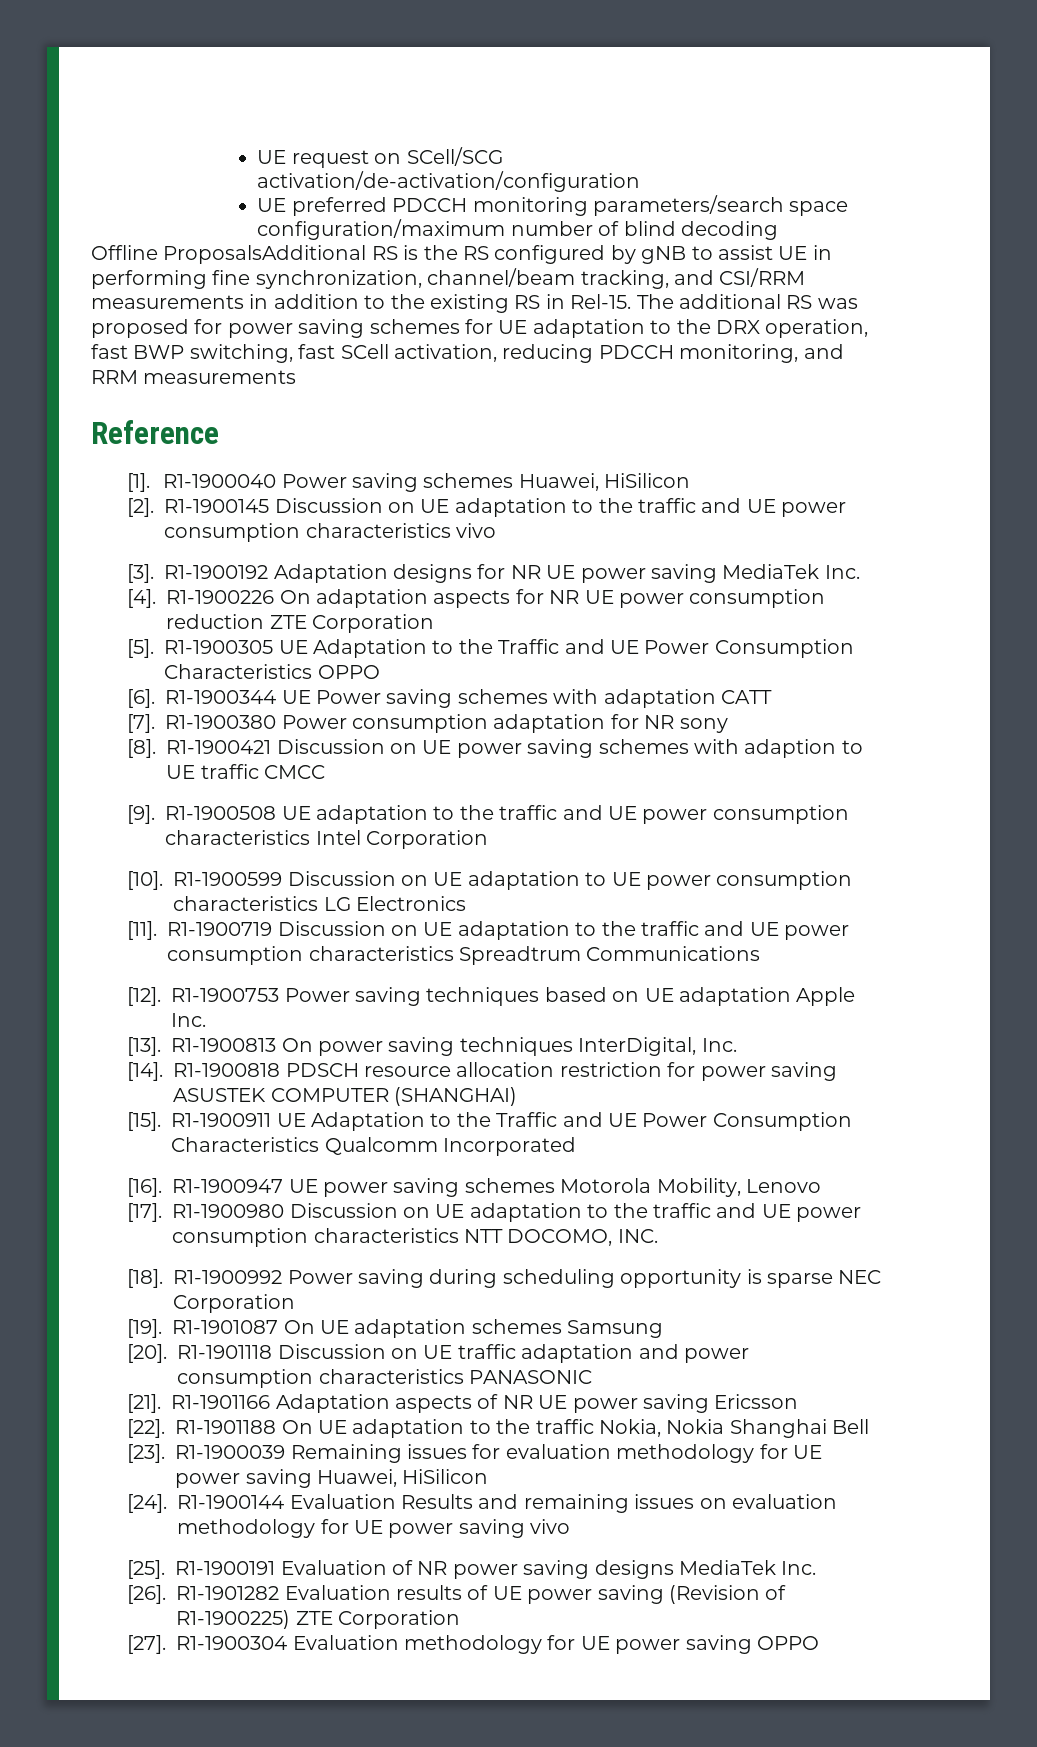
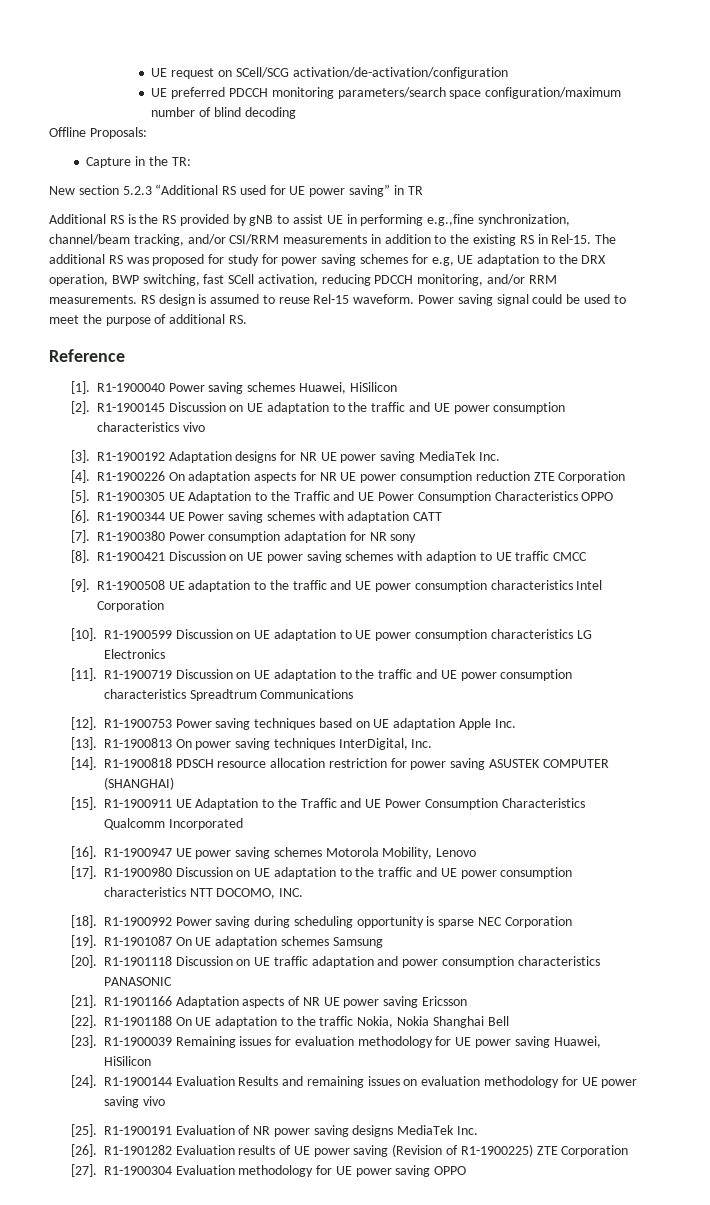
[163,245,367,264] ProposalsAdditional -> [89,127,147,139] [86,156,191,168] [49,184,423,197] [49,214,106,224] Proposals: // Capture in the TR: // New section 5.2.3 “Additional RS used for UE power saving” in TR // Additional
[494,245,606,264] configured -> [179,214,229,226] provided
[212,270,251,285] fine -> [427,214,475,226] e.g.,fine
[673,270,714,285] and -> [187,234,226,245] and/or
(223, 326) none -> [227,254,278,266] study for
(493, 326) none -> [431,257,454,266] e.g,
[91,344,128,359] fast -> (108, 280) none
[803,344,844,359] [91,370,297,384] and RRM measurements -> [487,274,557,285] [49,294,626,306] [49,314,247,326] and/or RRM measurements. RS design is assumed to reuse Rel-15 waveform. Power saving signal could be used to meet the purpose of additional RS.

